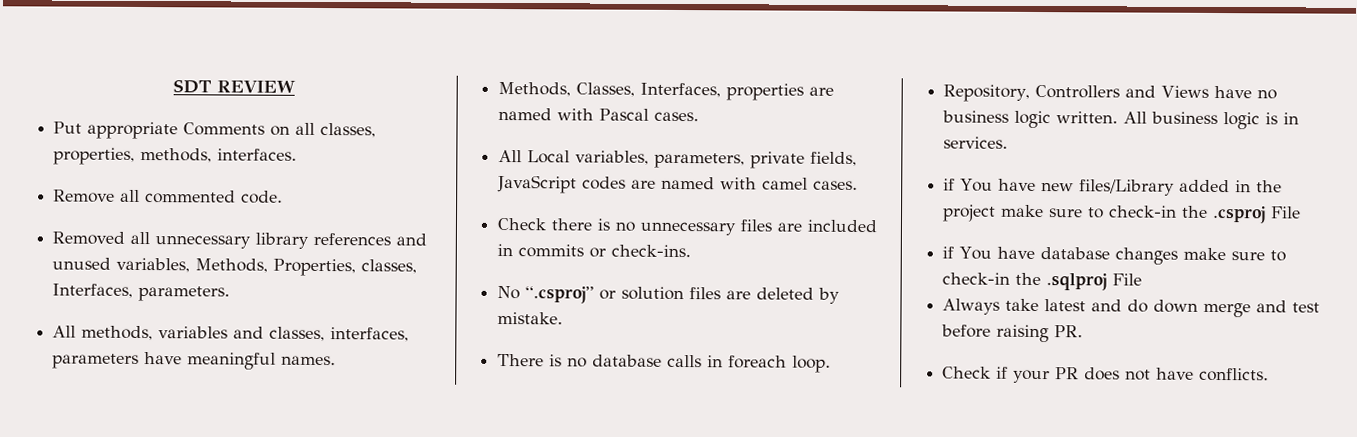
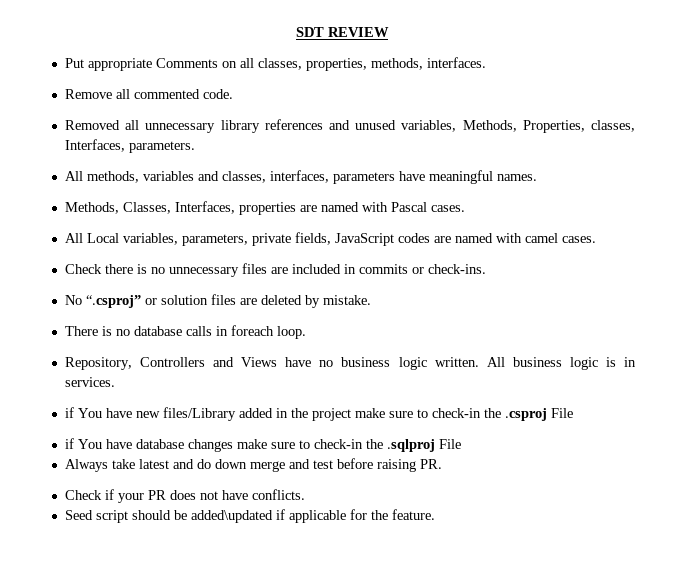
(1270, 374) none -> [64,509,435,523] // Seed script should be added\updated if applicable for the feature.

